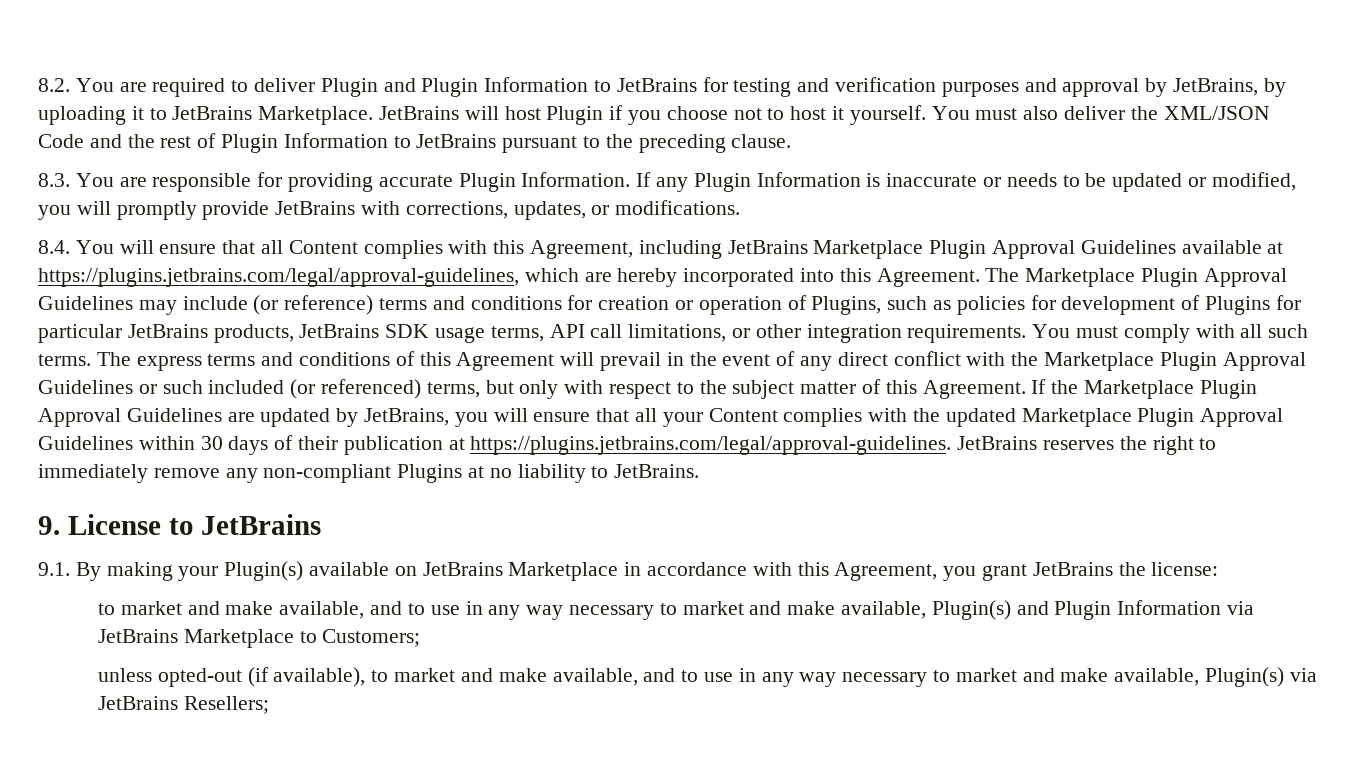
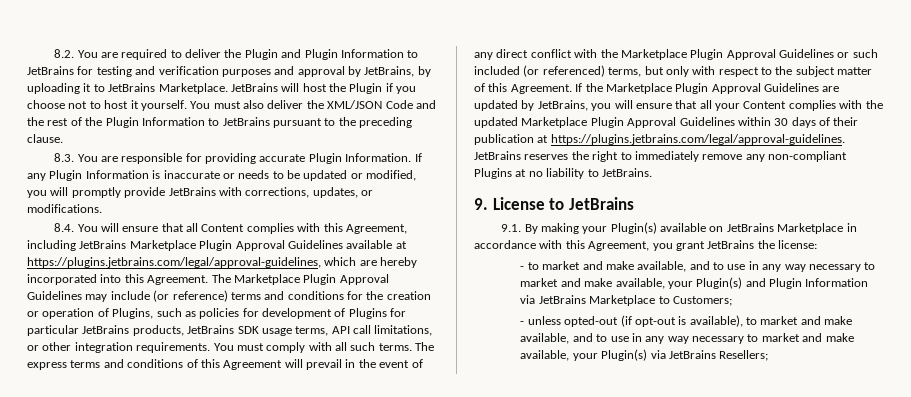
(316, 85) none -> [224,49,242,58] the
(541, 113) none -> [329,83,346,92] the
(217, 140) none -> [85,117,103,126] the
(593, 302) none -> [366,291,384,300] the
(1219, 569) none -> [520,266,525,270] -
(926, 610) none -> [667,281,693,289] your
(421, 638) none -> [520,321,525,325] -
(269, 677) none -> [634,316,687,327] opt-out is
(1200, 677) none -> [572,353,598,361] your

